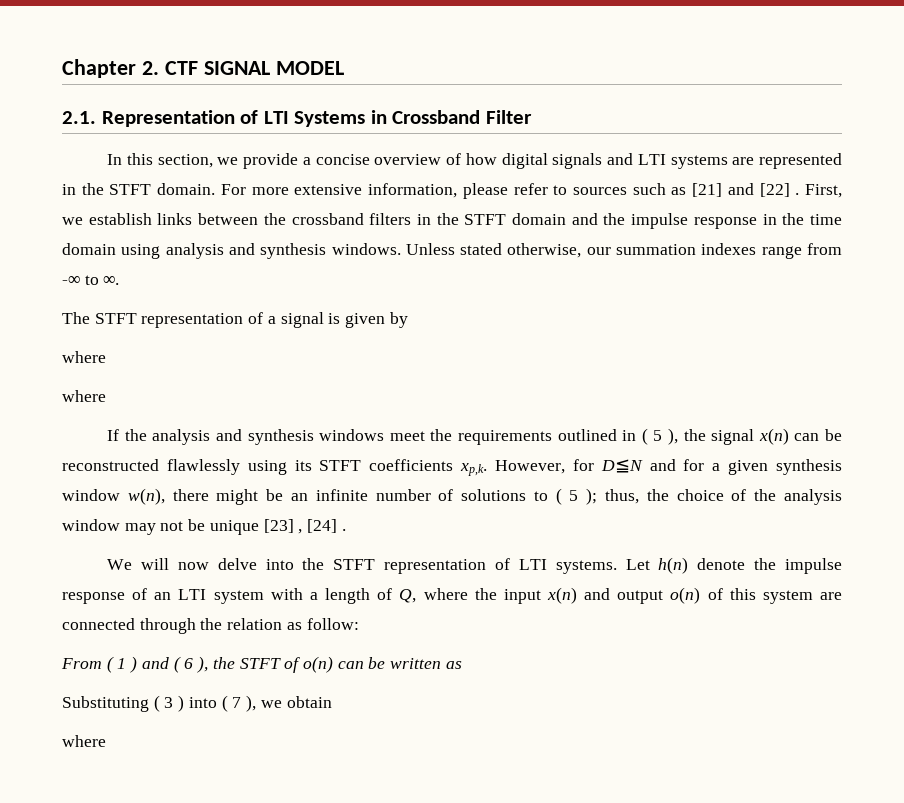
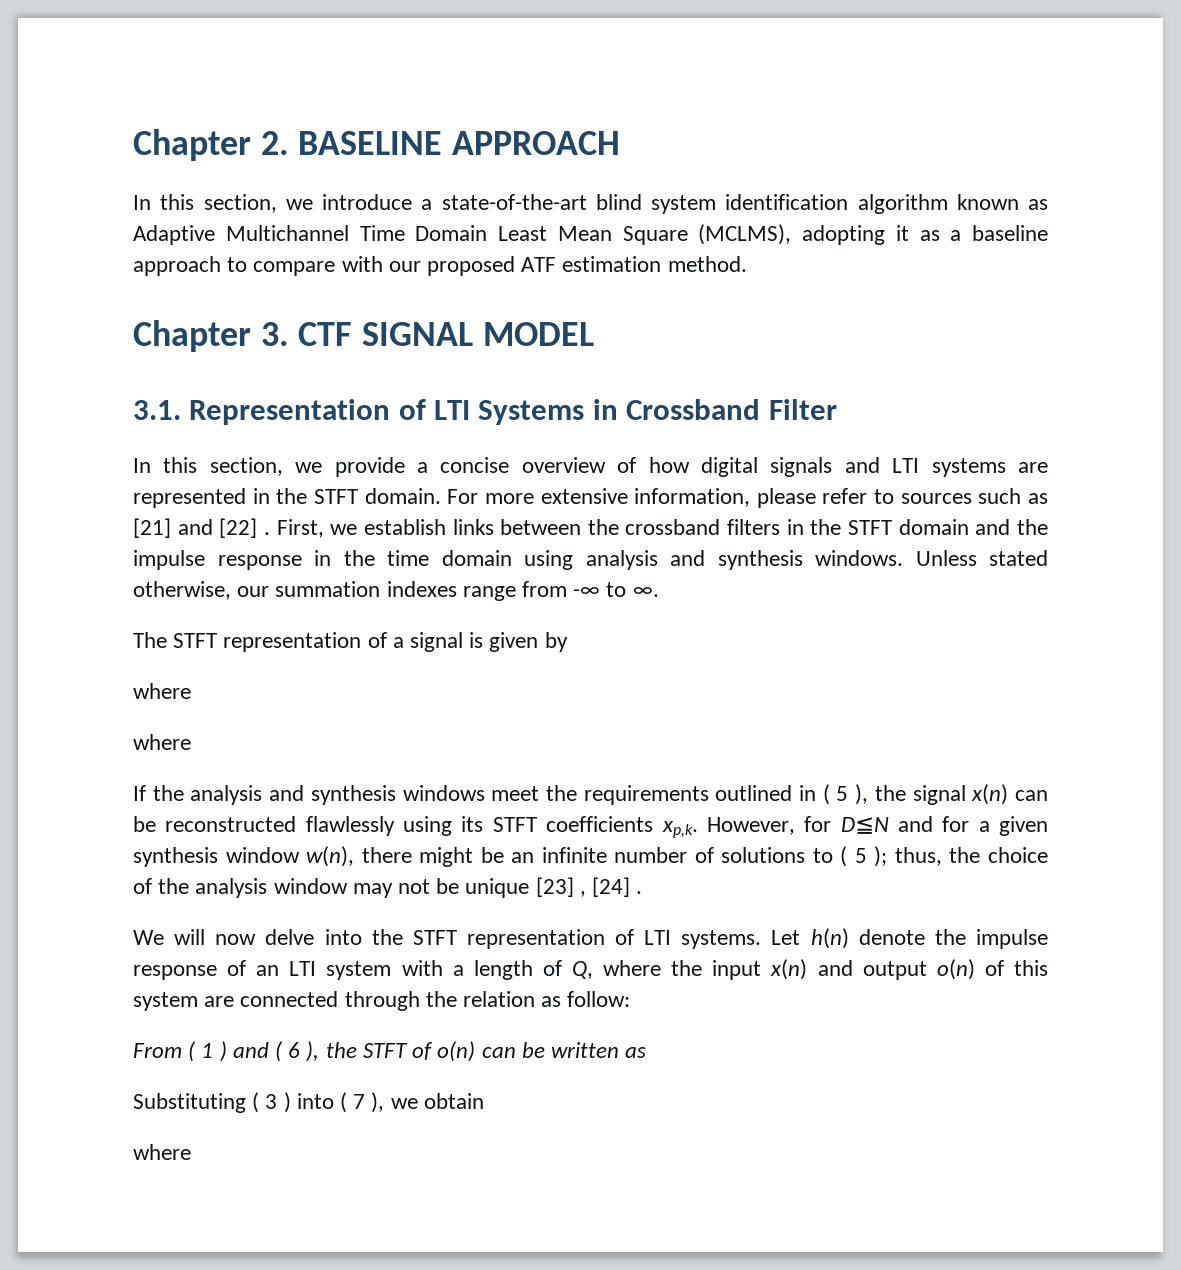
(159, 68) none -> [298,131,621,155] [133,194,1048,214] [133,224,1048,245] [133,256,747,276] [133,320,289,352] BASELINE APPROACH // In this section, we introduce a state-of-the-art blind system identification algorithm known as Adaptive Multichannel Time Domain Least Mean Square (MCLMS), adopting it as a baseline approach to compare with our proposed ATF estimation method. // Chapter 3.
[62,111,96,124] 2.1. -> [133,400,181,420] 3.1.

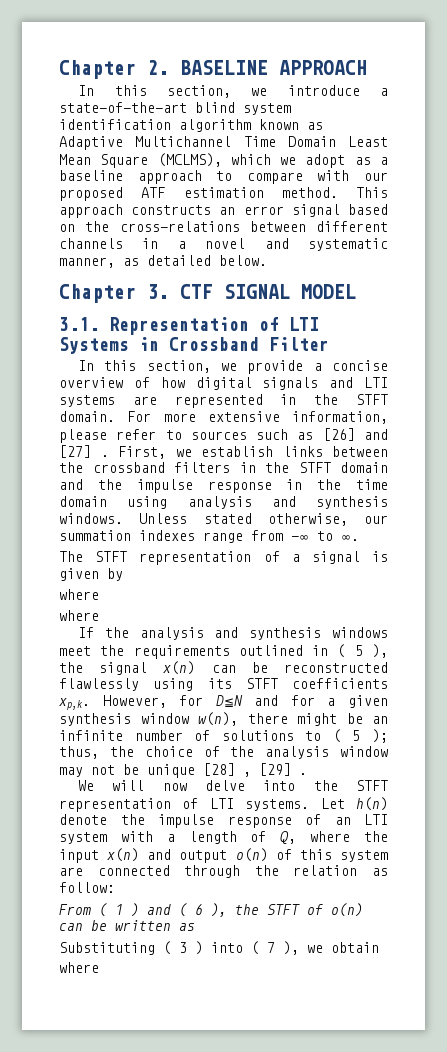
[802,225,909,245] adopting it -> [230,154,346,168] which we adopt
(747, 264) none -> [356,187,388,198] [59,204,388,218] [59,221,388,232] [59,238,388,251] [59,255,267,268] This approach constructs an error signal based on the cross-relations between different channels in a novel and systematic manner, as detailed below.
[133,518,258,538] [21] and [22] -> [322,428,388,441] [59,445,91,458] [26] and [27]
[535,877,631,897] [23] , [24] -> [203,763,291,777] [28] , [29]

